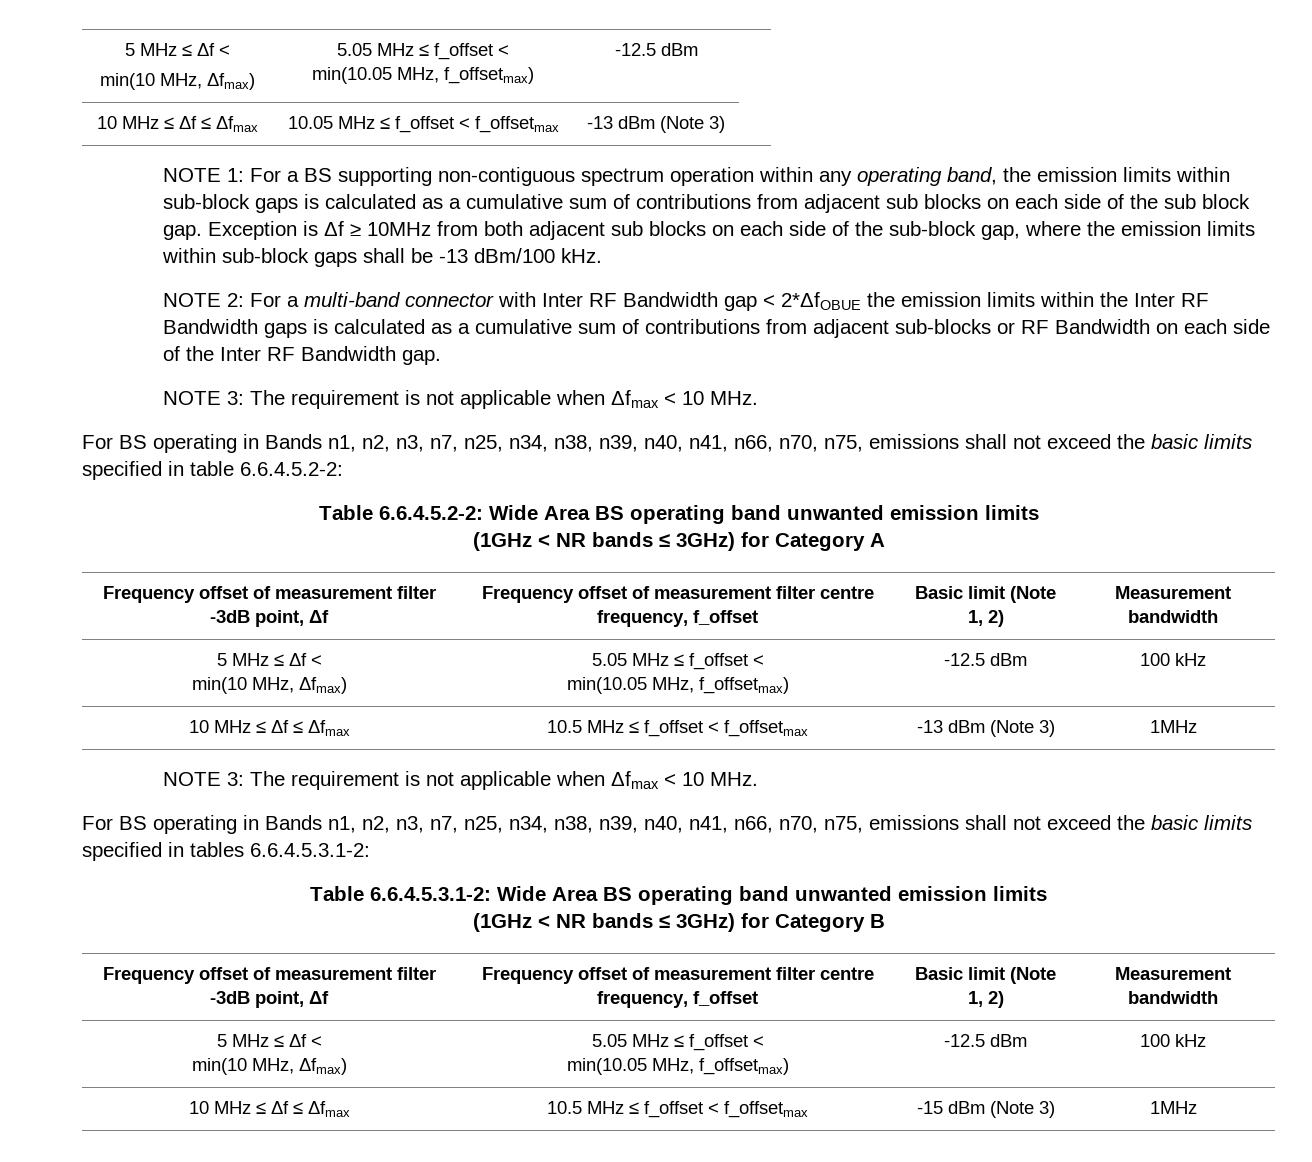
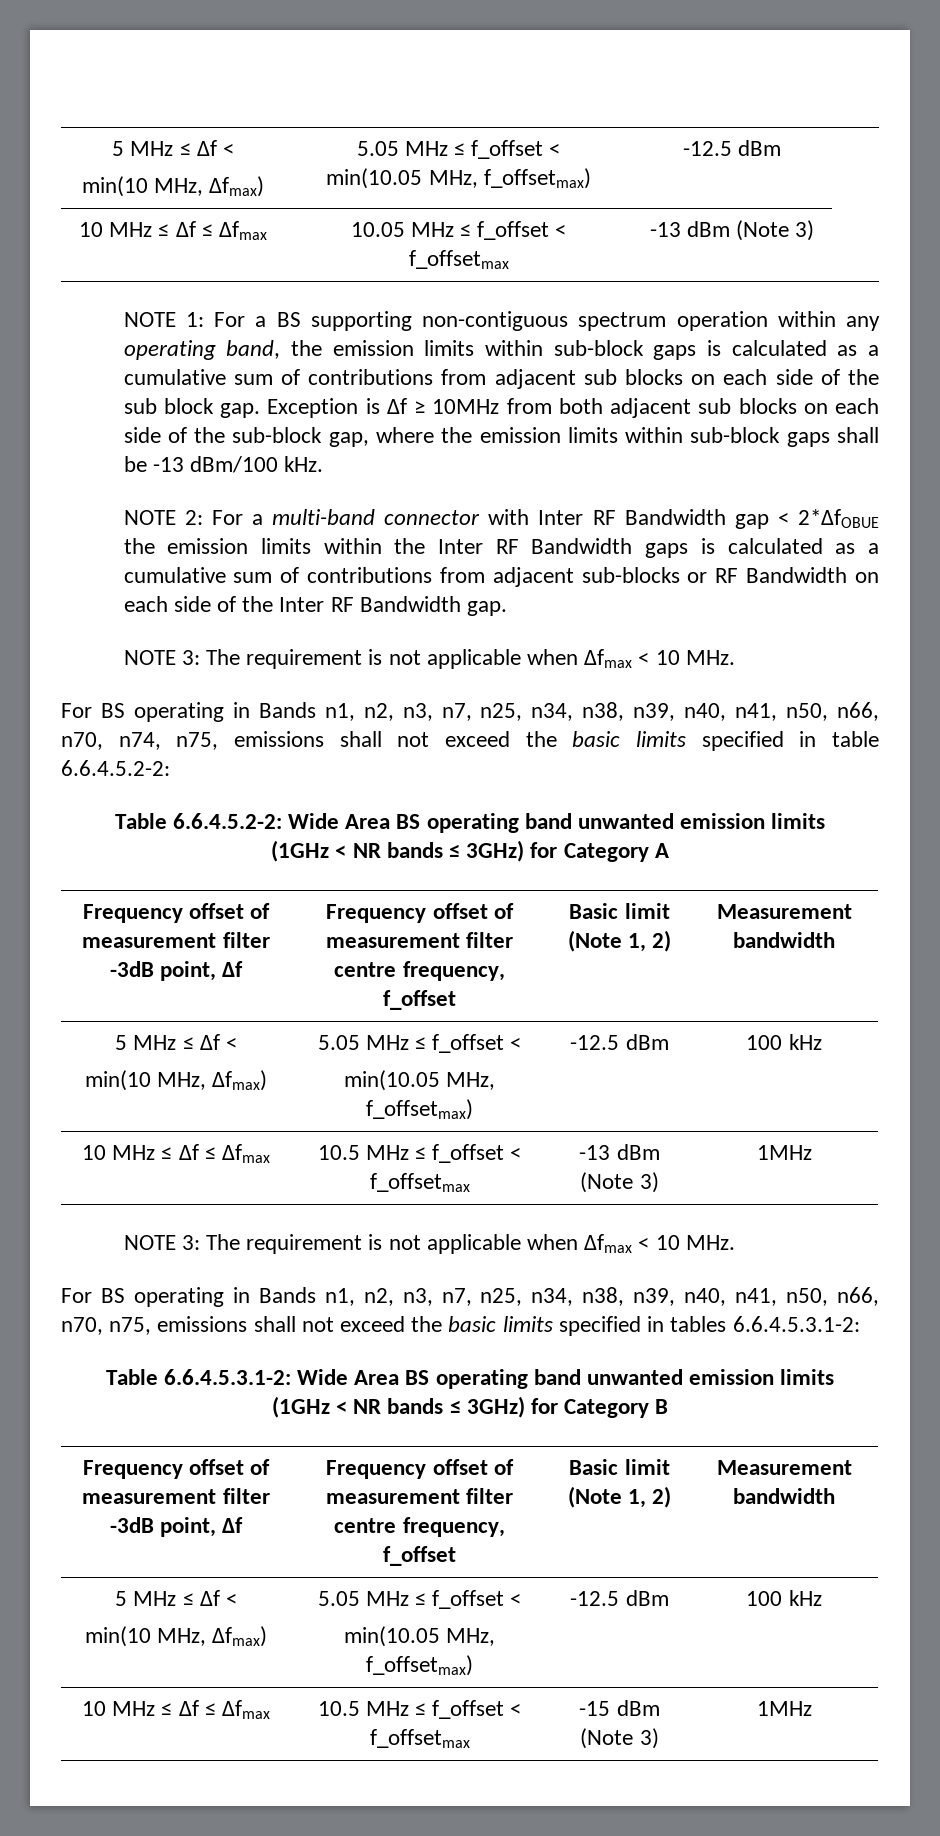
[734,435,818,452] n66, n70, -> [786,702,879,721] [61,732,161,750] n50, n66, n70, n74,
(728, 824) none -> [786,1288,829,1306] n50,

